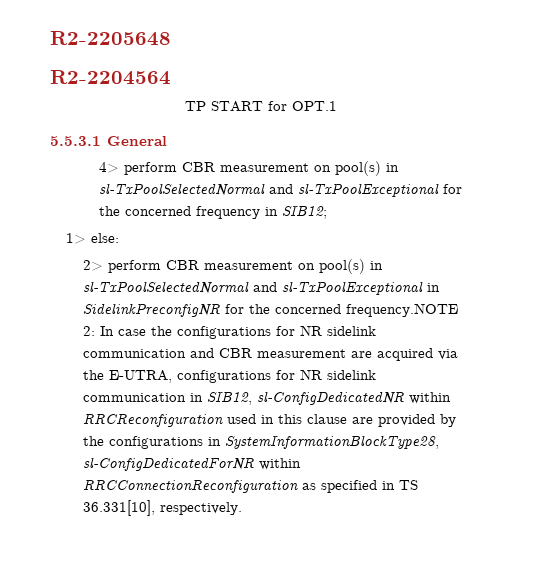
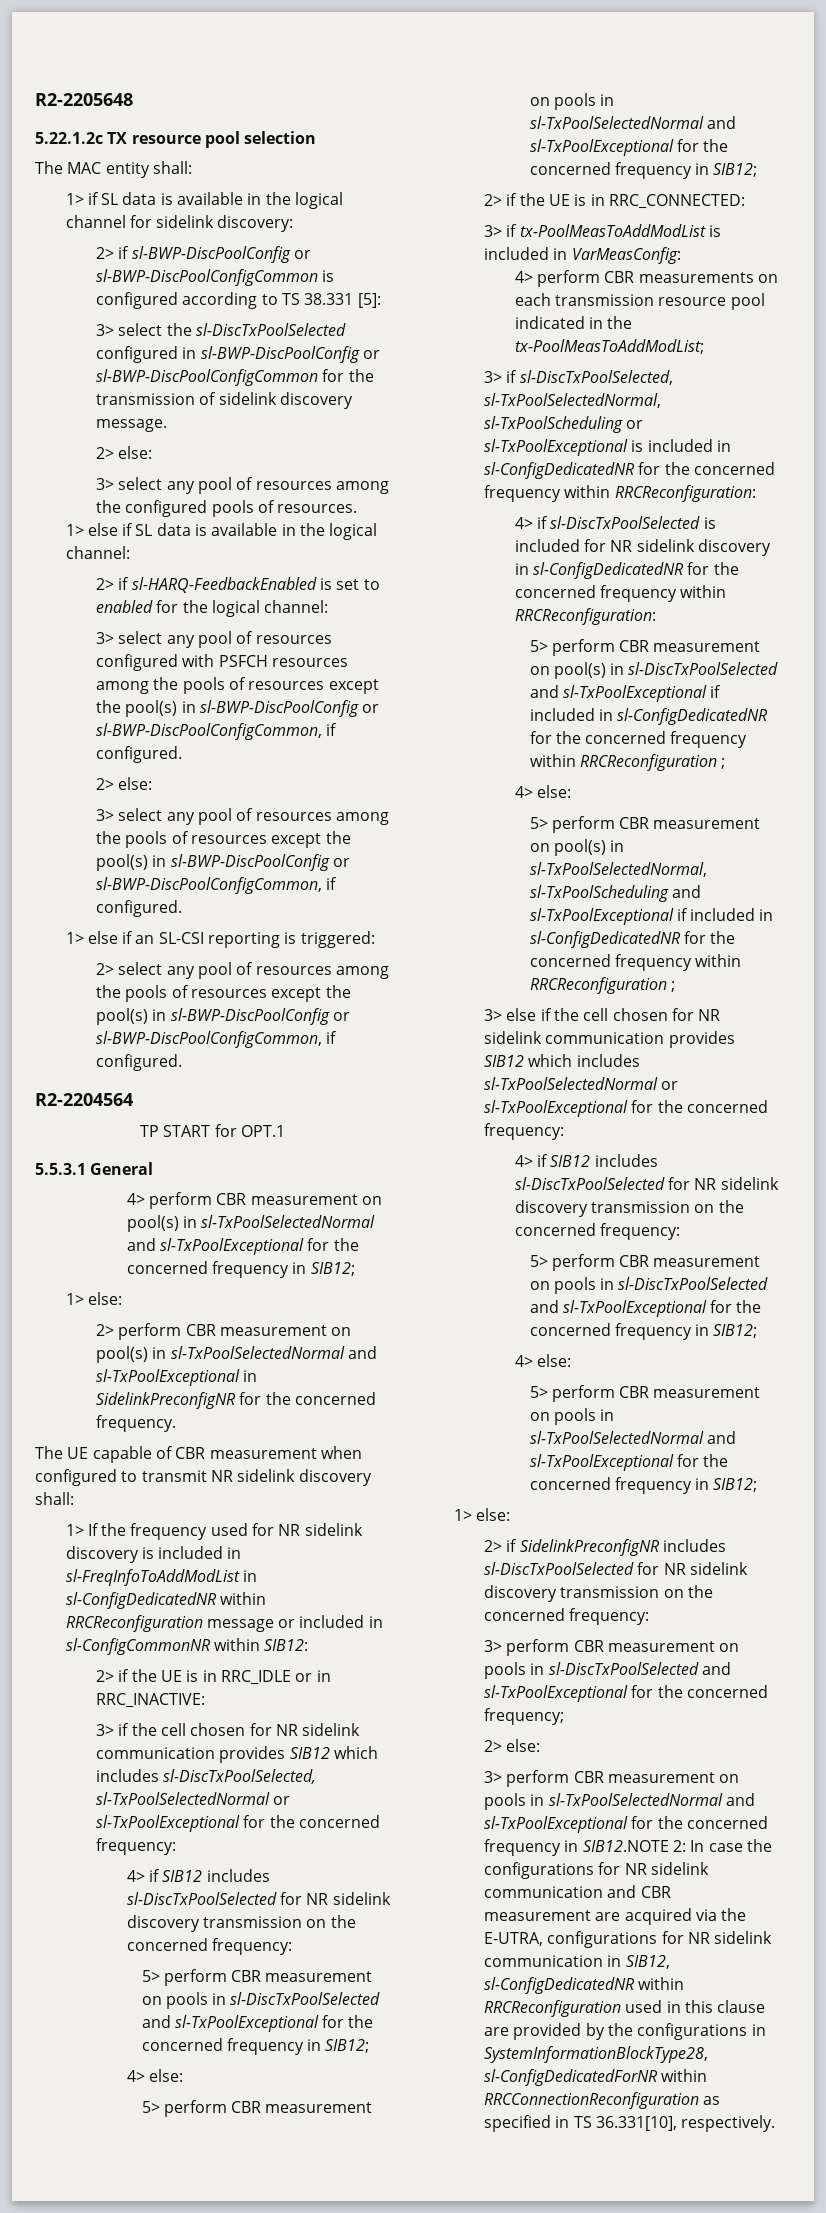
(171, 38) none -> [35,131,317,148] [35,161,192,178] [65,192,344,209] [65,215,294,232] [96,246,312,263] [96,269,335,286] [96,292,381,309] [96,323,347,336] [96,346,381,363] [96,369,374,386] [96,392,354,409] [96,419,168,432] [96,446,153,459] [96,477,389,494] [96,500,358,517] [65,523,378,540] [65,546,130,559] [96,577,380,593] [96,600,329,617] [96,631,332,648] [96,654,349,671] [96,677,379,694] [96,700,380,717] [96,723,338,740] [96,746,183,763] [96,777,153,790] [96,808,389,825] [96,831,351,848] [96,854,351,871] [96,877,338,894] [96,900,183,917] [65,931,375,948] [96,962,389,979] [96,985,351,1002] [96,1008,351,1025] [96,1031,338,1048] [96,1054,183,1071] // 5.22.1.2c TX resource pool selection // The MAC entity shall: // 1> if SL data is available in the logical channel for sidelink discovery: // 2> if sl-BWP-DiscPoolConfig or sl-BWP-DiscPoolConfigCommon is configured according to TS 38.331 [5]: // 3> select the sl-DiscTxPoolSelected configured in sl-BWP-DiscPoolConfig or sl-BWP-DiscPoolConfigCommon for the transmission of sidelink discovery message. // 2> else: // 3> select any pool of resources among the configured pools of resources. // 1> else if SL data is available in the logical channel: // 2> if sl-HARQ-FeedbackEnabled is set to enabled for the logical channel: // 3> select any pool of resources configured with PSFCH resources among the pools of resources except the pool(s) in sl-BWP-DiscPoolConfig or sl-BWP-DiscPoolConfigCommon, if configured. // 2> else: // 3> select any pool of resources among the pools of resources except the pool(s) in sl-BWP-DiscPoolConfig or sl-BWP-DiscPoolConfigCommon, if configured. // 1> else if an SL-CSI reporting is triggered: // 2> select any pool of resources among the pools of resources except the pool(s) in sl-BWP-DiscPoolConfig or sl-BWP-DiscPoolConfigCommon, if configured.
[345,303,458,317] frequency.NOTE -> [96,1415,177,1432] [35,1446,362,1463] [35,1469,372,1486] [35,1492,74,1505] [65,1523,363,1540] [65,1546,242,1563] [65,1569,257,1586] [65,1592,266,1609] [65,1615,383,1632] [65,1638,309,1655] [96,1669,331,1685] [96,1693,206,1708] [96,1723,361,1736] [96,1746,379,1763] [96,1769,317,1784] [96,1792,291,1805] [96,1815,381,1832] [96,1838,177,1855] [126,1869,270,1882] [126,1892,391,1905] [126,1915,356,1932] [126,1938,292,1955] [141,1969,373,1986] [141,1992,381,2009] [141,2015,374,2032] [141,2038,370,2055] [126,2069,183,2082] [141,2100,373,2117] [529,93,615,110] [529,116,736,129] [529,139,729,156] [529,162,758,179] [484,193,745,209] [484,224,721,237] [484,247,681,264] [514,270,778,287] [514,293,765,310] [514,316,633,329] [514,339,704,354] [484,370,673,385] [484,393,662,408] [484,416,644,433] [484,439,732,456] [484,462,776,479] [484,485,756,502] [514,516,716,529] [514,539,771,556] [514,562,739,579] [514,585,727,602] [514,608,656,625] [529,639,761,656] [529,662,779,679] [529,685,722,702] [529,708,769,725] [529,731,748,748] [529,754,726,771] [514,785,571,798] [529,816,761,833] [529,839,625,856] [529,862,707,877] [529,885,701,902] [529,908,774,925] [529,931,736,948] [529,954,742,971] [529,977,675,994] [484,1008,721,1021] [484,1031,735,1048] [484,1054,640,1067] [484,1077,679,1090] [484,1100,769,1117] [484,1123,565,1140] [514,1154,658,1167] [514,1177,779,1190] [514,1200,744,1217] [514,1223,680,1240] [529,1254,761,1271] [529,1277,769,1294] [529,1300,762,1317] [529,1323,758,1340] [514,1354,571,1367] [529,1385,761,1402] [529,1408,615,1425] [529,1431,736,1444] [529,1454,729,1471] [529,1477,758,1494] [453,1508,510,1521] [484,1539,727,1556] [484,1562,749,1575] [484,1585,714,1602] [484,1608,650,1625] [484,1639,740,1656] [484,1662,732,1679] [484,1685,769,1702] [484,1708,565,1725] [484,1739,541,1752] [484,1770,740,1787] [484,1793,756,1810] [484,1816,769,1833] [484,1839,669,1856] frequency. // The UE capable of CBR measurement when configured to transmit NR sidelink discovery shall: // 1> If the frequency used for NR sidelink discovery is included in sl-FreqInfoToAddModList in sl-ConfigDedicatedNR within RRCReconfiguration message or included in sl-ConfigCommonNR within SIB12: // 2> if the UE is in RRC_IDLE or in RRC_INACTIVE: // 3> if the cell chosen for NR sidelink communication provides SIB12 which includes sl-DiscTxPoolSelected, sl-TxPoolSelectedNormal or sl-TxPoolExceptional for the concerned frequency: // 4> if SIB12 includes sl-DiscTxPoolSelected for NR sidelink discovery transmission on the concerned frequency: // 5> perform CBR measurement on pools in sl-DiscTxPoolSelected and sl-TxPoolExceptional for the concerned frequency in SIB12; // 4> else: // 5> perform CBR measurement on pools in sl-TxPoolSelectedNormal and sl-TxPoolExceptional for the concerned frequency in SIB12; // 2> if the UE is in RRC_CONNECTED: // 3> if tx-PoolMeasToAddModList is included in VarMeasConfig: // 4> perform CBR measurements on each transmission resource pool indicated in the tx-PoolMeasToAddModList; // 3> if sl-DiscTxPoolSelected, sl-TxPoolSelectedNormal, sl-TxPoolScheduling or sl-TxPoolExceptional is included in sl-ConfigDedicatedNR for the concerned frequency within RRCReconfiguration: // 4> if sl-DiscTxPoolSelected is included for NR sidelink discovery in sl-ConfigDedicatedNR for the concerned frequency within RRCReconfiguration: // 5> perform CBR measurement on pool(s) in sl-DiscTxPoolSelected and sl-TxPoolExceptional if included in sl-ConfigDedicatedNR for the concerned frequency within RRCReconfiguration ; // 4> else: // 5> perform CBR measurement on pool(s) in sl-TxPoolSelectedNormal, sl-TxPoolScheduling and sl-TxPoolExceptional if included in sl-ConfigDedicatedNR for the concerned frequency within RRCReconfiguration ; // 3> else if the cell chosen for NR sidelink communication provides SIB12 which includes sl-TxPoolSelectedNormal or sl-TxPoolExceptional for the concerned frequency: // 4> if SIB12 includes sl-DiscTxPoolSelected for NR sidelink discovery transmission on the concerned frequency: // 5> perform CBR measurement on pools in sl-DiscTxPoolSelected and sl-TxPoolExceptional for the concerned frequency in SIB12; // 4> else: // 5> perform CBR measurement on pools in sl-TxPoolSelectedNormal and sl-TxPoolExceptional for the concerned frequency in SIB12; // 1> else: // 2> if SidelinkPreconfigNR includes sl-DiscTxPoolSelected for NR sidelink discovery transmission on the concerned frequency: // 3> perform CBR measurement on pools in sl-DiscTxPoolSelected and sl-TxPoolExceptional for the concerned frequency; // 2> else: // 3> perform CBR measurement on pools in sl-TxPoolSelectedNormal and sl-TxPoolExceptional for the concerned frequency in SIB12.NOTE

